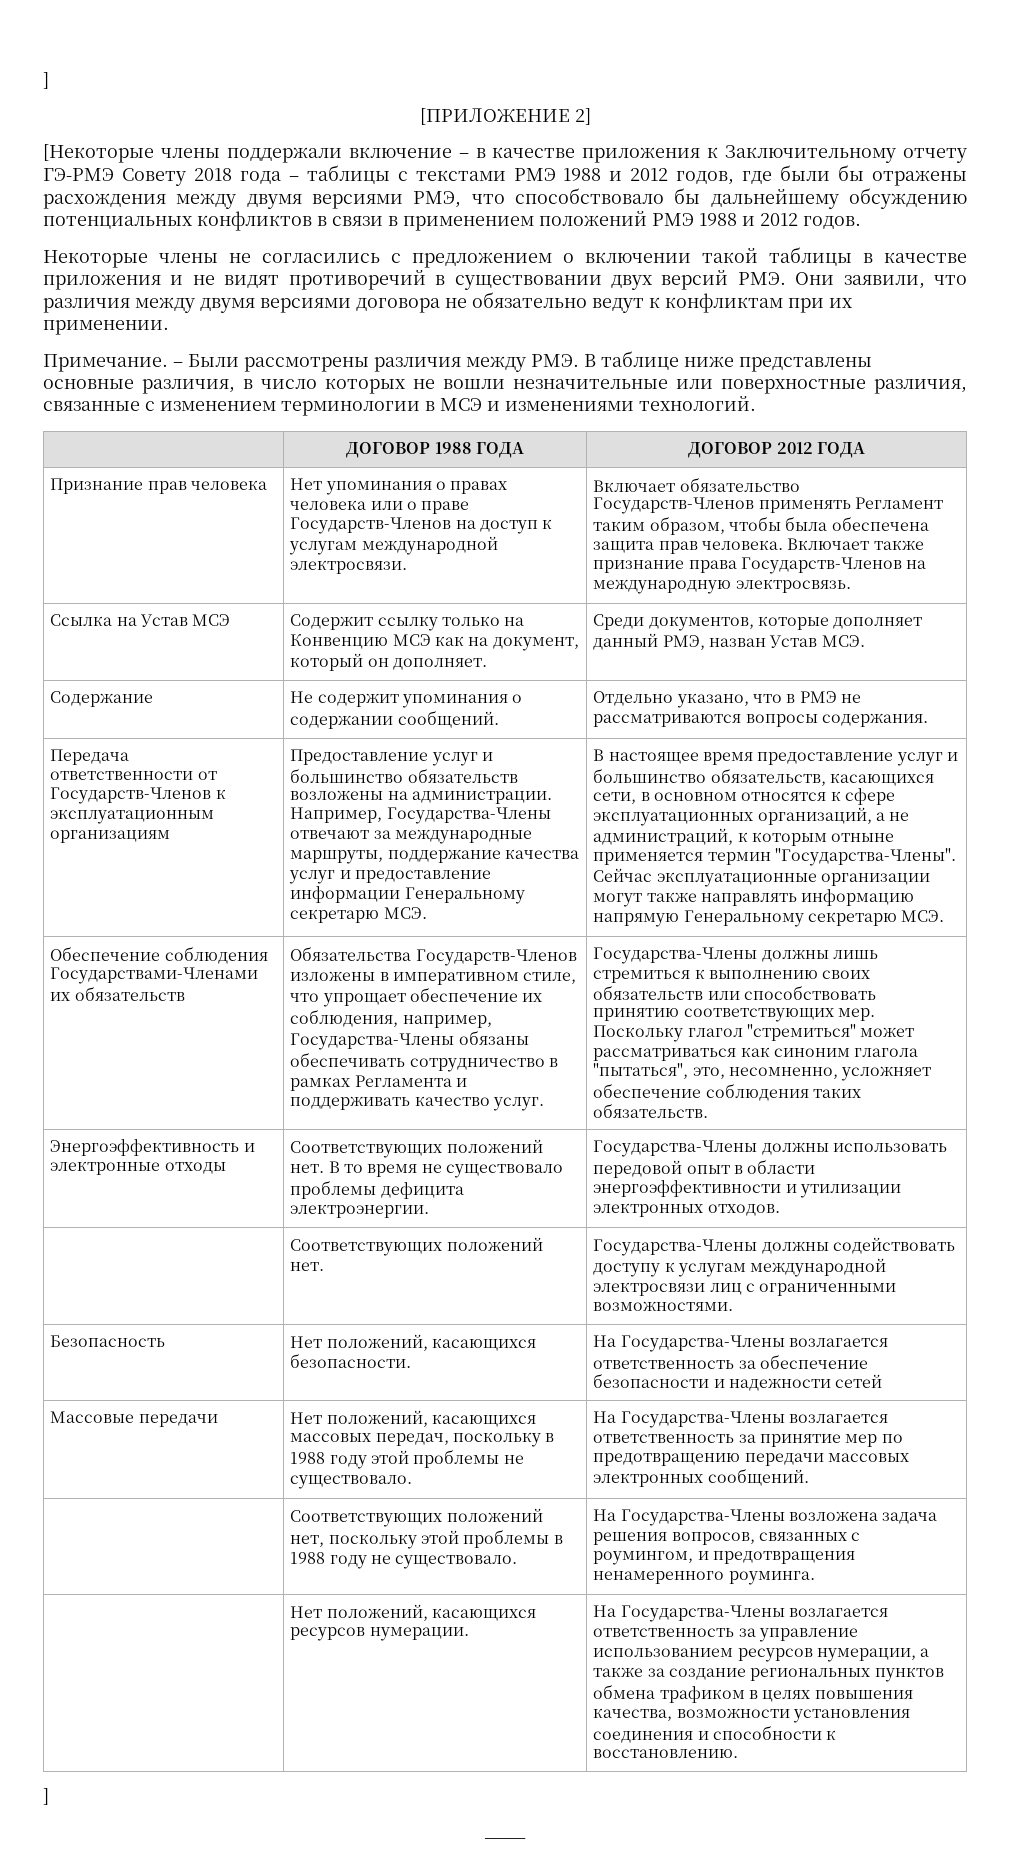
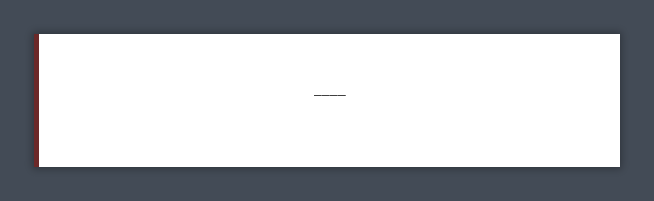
[43,72,49,89] [419,108,591,125] [43,144,967,163] [43,165,967,186] [43,188,968,209] [43,211,861,231] [43,247,967,268] [43,270,967,290] [43,292,852,313] [43,320,169,335] [43,351,872,372] [43,378,967,394] [43,396,756,416] [346,442,524,458] [688,442,865,458] [50,478,268,494] [290,478,508,495] [290,500,470,514] [290,517,553,534] [289,536,498,555] [290,560,408,574] [593,477,800,492] [593,497,944,514] [593,516,929,535] [593,538,924,554] [593,557,927,574] [593,579,851,594] [50,614,231,627] [290,614,525,631] [290,634,579,651] [290,653,488,671] [593,614,923,631] [593,633,865,650] [50,691,154,707] [290,691,523,708] [290,710,499,729] [593,691,862,708] [593,713,929,727] [50,749,130,765] [50,771,217,780] [50,787,226,804] [50,809,215,824] [50,830,171,843] [290,749,494,766] [290,768,518,783] [290,790,553,804] [290,807,551,824] [290,829,533,844] [290,849,580,864] [289,870,492,884] [290,886,525,904] [290,907,427,923] [593,749,959,766] [593,768,935,786] [593,788,896,805] [593,807,910,826] [593,828,895,846] [593,848,957,866] [593,868,931,887] [593,889,915,907] [593,910,945,927] [50,946,268,964] [50,967,259,984] [50,986,185,1001] [290,946,577,966] [290,971,577,985] [290,987,543,1007] [290,1009,492,1028] [290,1030,529,1050] [290,1052,559,1072] [290,1075,468,1091] [290,1096,545,1111] [593,947,879,964] [593,969,871,983] [593,985,877,1000] [593,1008,876,1022] [593,1024,915,1042] [593,1047,919,1061] [593,1063,932,1081] [593,1083,862,1101] [593,1103,709,1118] [50,1139,255,1156] [50,1161,226,1175] [290,1139,543,1158] [290,1161,564,1178] [290,1180,464,1199] [290,1204,430,1218] [593,1140,948,1157] [593,1159,816,1178] [593,1180,902,1198] [593,1203,780,1217] [290,1237,543,1256] [290,1262,325,1271] [593,1237,956,1256] [593,1258,887,1277] [593,1282,897,1296] [593,1301,734,1311] [50,1335,166,1347] [290,1334,537,1351] [290,1353,412,1368] [593,1335,889,1352] [593,1354,869,1369] [593,1373,883,1391] [50,1411,218,1427] [290,1410,537,1427] [290,1432,555,1447] [290,1449,524,1469] [290,1475,413,1489] [593,1411,889,1428] [593,1434,903,1447] [593,1453,910,1466] [593,1468,809,1487] [290,1508,543,1527] [290,1529,563,1549] [290,1552,518,1569] [593,1509,938,1526] [593,1532,861,1545] [593,1551,856,1565] [593,1571,815,1585] [290,1604,537,1621] [290,1627,469,1641] [593,1605,889,1622] [593,1628,859,1642] [593,1648,930,1662] [593,1667,944,1682] [593,1684,913,1703] [593,1708,911,1723] [593,1725,837,1743] [593,1749,739,1758] [43,1788,49,1805] ] // [ПРИЛОЖЕНИЕ 2] // [Некоторые члены поддержали включение – в качестве приложения к Заключительному отчету ГЭ-РМЭ Совету 2018 года – таблицы с текстами РМЭ 1988 и 2012 годов, где были бы отражены расхождения между двумя версиями РМЭ, что способствовало бы дальнейшему обсуждению потенциальных конфликтов в связи в применением положений РМЭ 1988 и 2012 годов. // Некоторые члены не согласились с предложением о включении такой таблицы в качестве приложения и не видят противоречий в существовании двух версий РМЭ. Они заявили, что различия между двумя версиями договора не обязательно ведут к конфликтам при их применении. // Примечание. – Были рассмотрены различия между РМЭ. В таблице ниже представлены основные различия, в число которых не вошли незначительные или поверхностные различия, связанные с изменением терминологии в МСЭ и изменениями технологий. // | ДОГОВОР 1988 ГОДА | ДОГОВОР 2012 ГОДА // Признание прав человека | Нет упоминания о правах человека или о праве Государств-Членов на доступ к услугам международной электросвязи. | Включает обязательство Государств-Членов применять Регламент таким образом, чтобы была обеспечена защита прав человека. Включает также признание права Государств-Членов на международную электросвязь. // Ссылка на Устав МСЭ | Содержит ссылку только на Конвенцию МСЭ как на документ, который он дополняет. | Среди документов, которые дополняет данный РМЭ, назван Устав МСЭ. // Содержание | Не содержит упоминания о содержании сообщений. | Отдельно указано, что в РМЭ не рассматриваются вопросы содержания. // Передача ответственности от Государств-Членов к эксплуатационным организациям | Предоставление услуг и большинство обязательств возложены на администрации. Например, Государства-Члены отвечают за международные маршруты, поддержание качества услуг и предоставление информации Генеральному секретарю МСЭ. | В настоящее время предоставление услуг и большинство обязательств, касающихся сети, в основном относятся к сфере эксплуатационных организаций, а не администраций, к которым отныне применяется термин "Государства-Члены". Сейчас эксплуатационные организации могут также направлять информацию напрямую Генеральному секретарю МСЭ. // Обеспечение соблюдения Государствами-Членами их обязательств | Обязательства Государств-Членов изложены в императивном стиле, что упрощает обеспечение их соблюдения, например, Государства-Члены обязаны обеспечивать сотрудничество в рамках Регламента и поддерживать качество услуг. | Государства-Члены должны лишь стремиться к выполнению своих обязательств или способствовать принятию соответствующих мер. Поскольку глагол "стремиться" может рассматриваться как синоним глагола "пытаться", это, несомненно, усложняет обеспечение соблюдения таких обязательств. // Энергоэффективность и электронные отходы | Соответствующих положений нет. В то время не существовало проблемы дефицита электроэнергии. | Государства-Члены должны использовать передовой опыт в области энергоэффективности и утилизации электронных отходов. // | Соответствующих положений нет. | Государства-Члены должны содействовать доступу к услугам международной электросвязи лиц с ограниченными возможностями. // Безопасность | Нет положений, касающихся безопасности. | На Государства-Члены возлагается ответственность за обеспечение безопасности и надежности сетей // Массовые передачи | Нет положений, касающихся массовых передач, поскольку в 1988 году этой проблемы не существовало. | На Государства-Члены возлагается ответственность за принятие мер по предотвращению передачи массовых электронных сообщений. // | Соответствующих положений нет, поскольку этой проблемы в 1988 году не существовало. | На Государства-Члены возложена задача решения вопросов, связанных с роумингом, и предотвращения ненамеренного роуминга. // | Нет положений, касающихся ресурсов нумерации. | На Государства-Члены возлагается ответственность за управление использованием ресурсов нумерации, а также за создание региональных пунктов обмена трафиком в целях повышения качества, возможности установления соединения и способности к восстановлению. // ] // -> (314, 95) none

